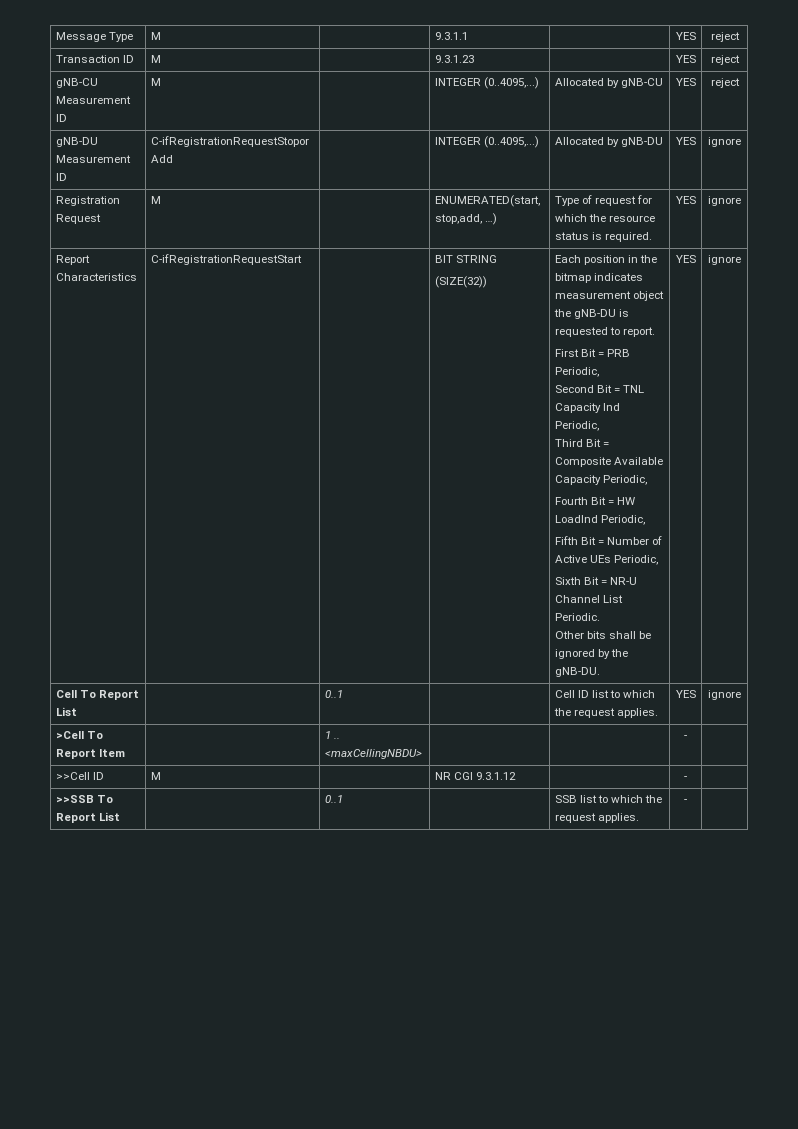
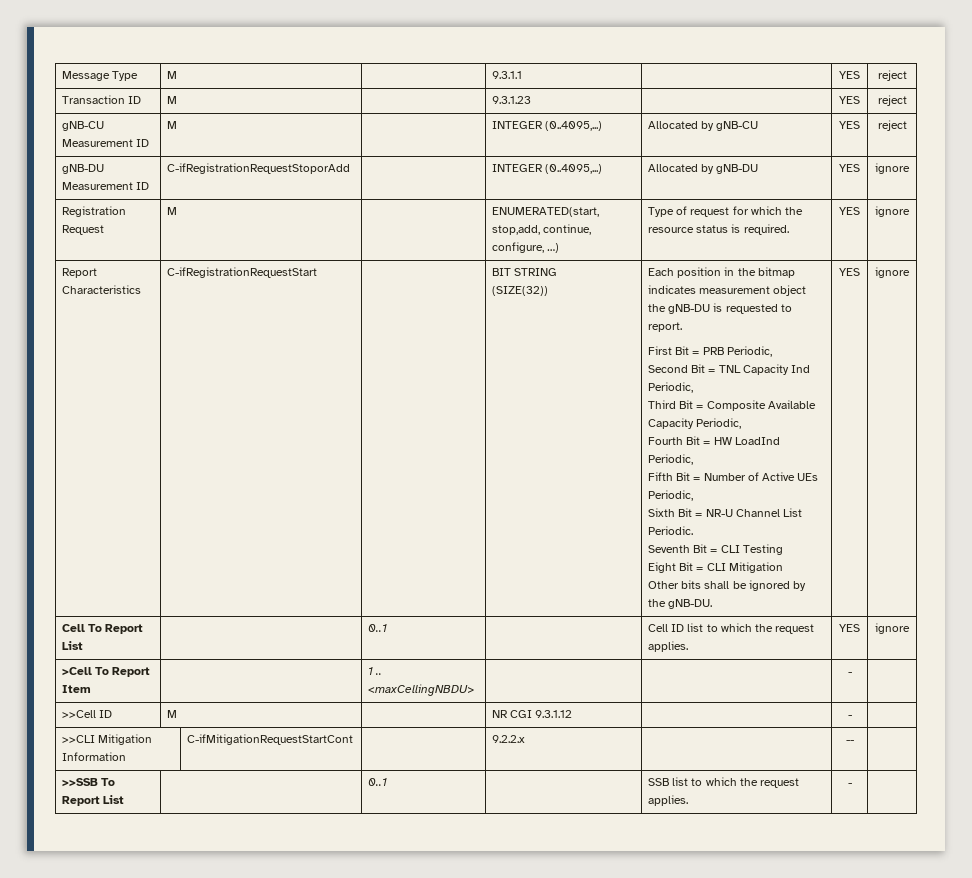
(482, 219) none -> [543,224,592,235] [491,242,544,253] continue, configure,
(600, 617) none -> [647,544,783,555] [647,562,783,573] // Seventh Bit = CLI Testing // Eight Bit = CLI Mitigation
(687, 778) none -> [61,734,153,745] [61,752,126,761] [186,734,353,745] [491,735,525,743] [845,740,854,743] // >>CLI Mitigation Information | C-ifMitigationRequestStartCont | | 9.2.2.x | | -- |

